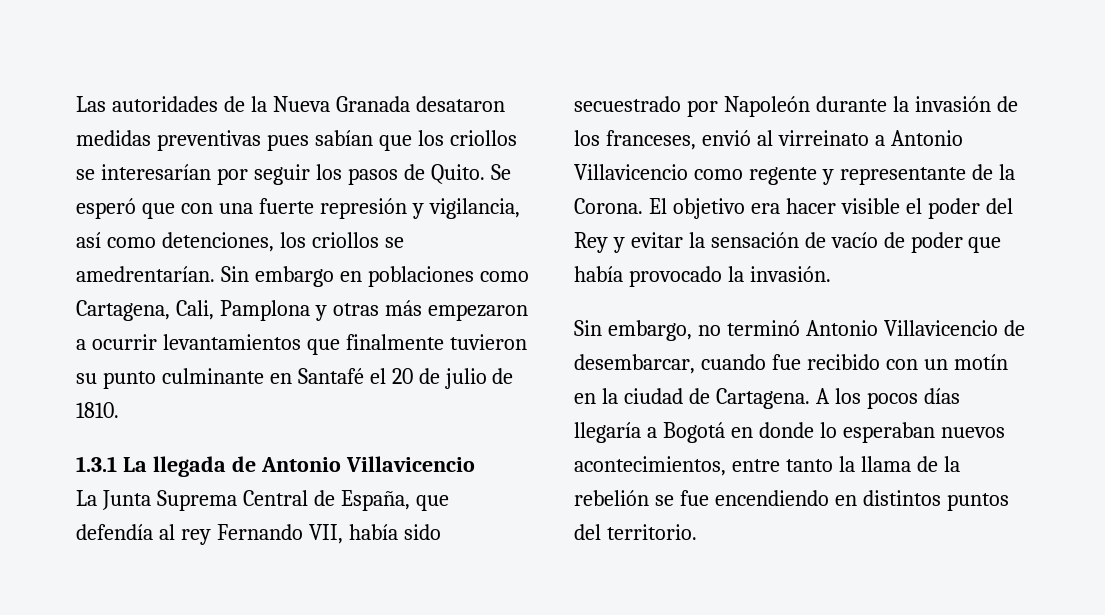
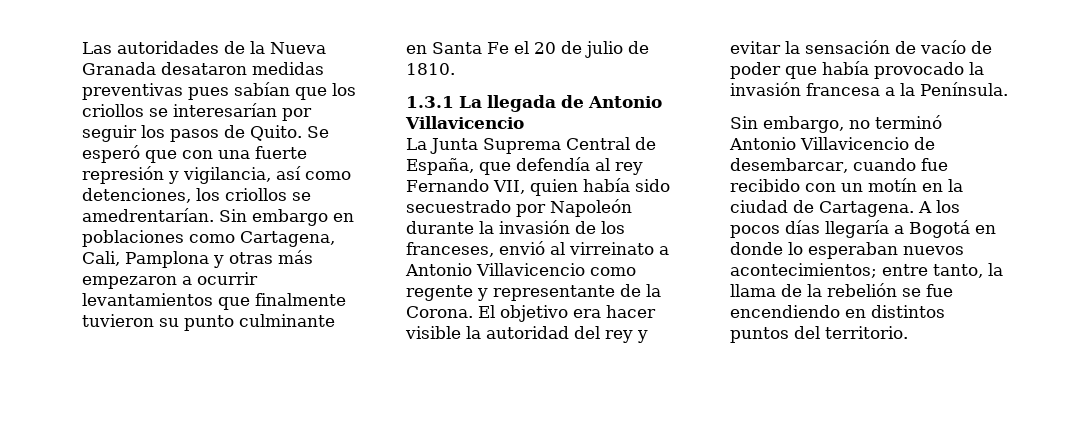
[297,368,364,384] Santafé -> [432,42,509,54] Santa Fe
(343, 534) none -> [529,179,578,196] quien
[905,198,1013,219] [574,232,608,253] el poder del Rey -> [466,326,633,343] la autoridad del rey
[749,266,831,282] invasión. -> [730,82,1008,96] invasión francesa a la Península.
[574,456,833,476] acontecimientos, entre tanto -> [730,263,983,278] acontecimientos; entre tanto,

